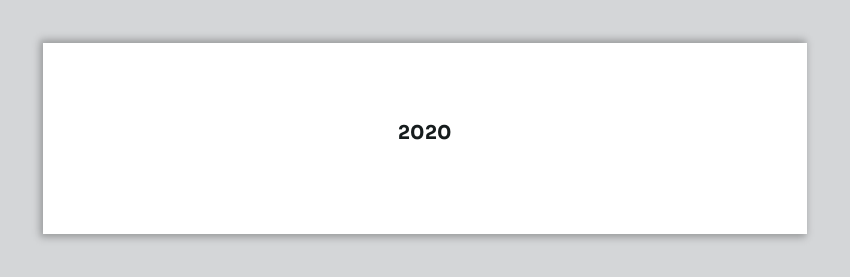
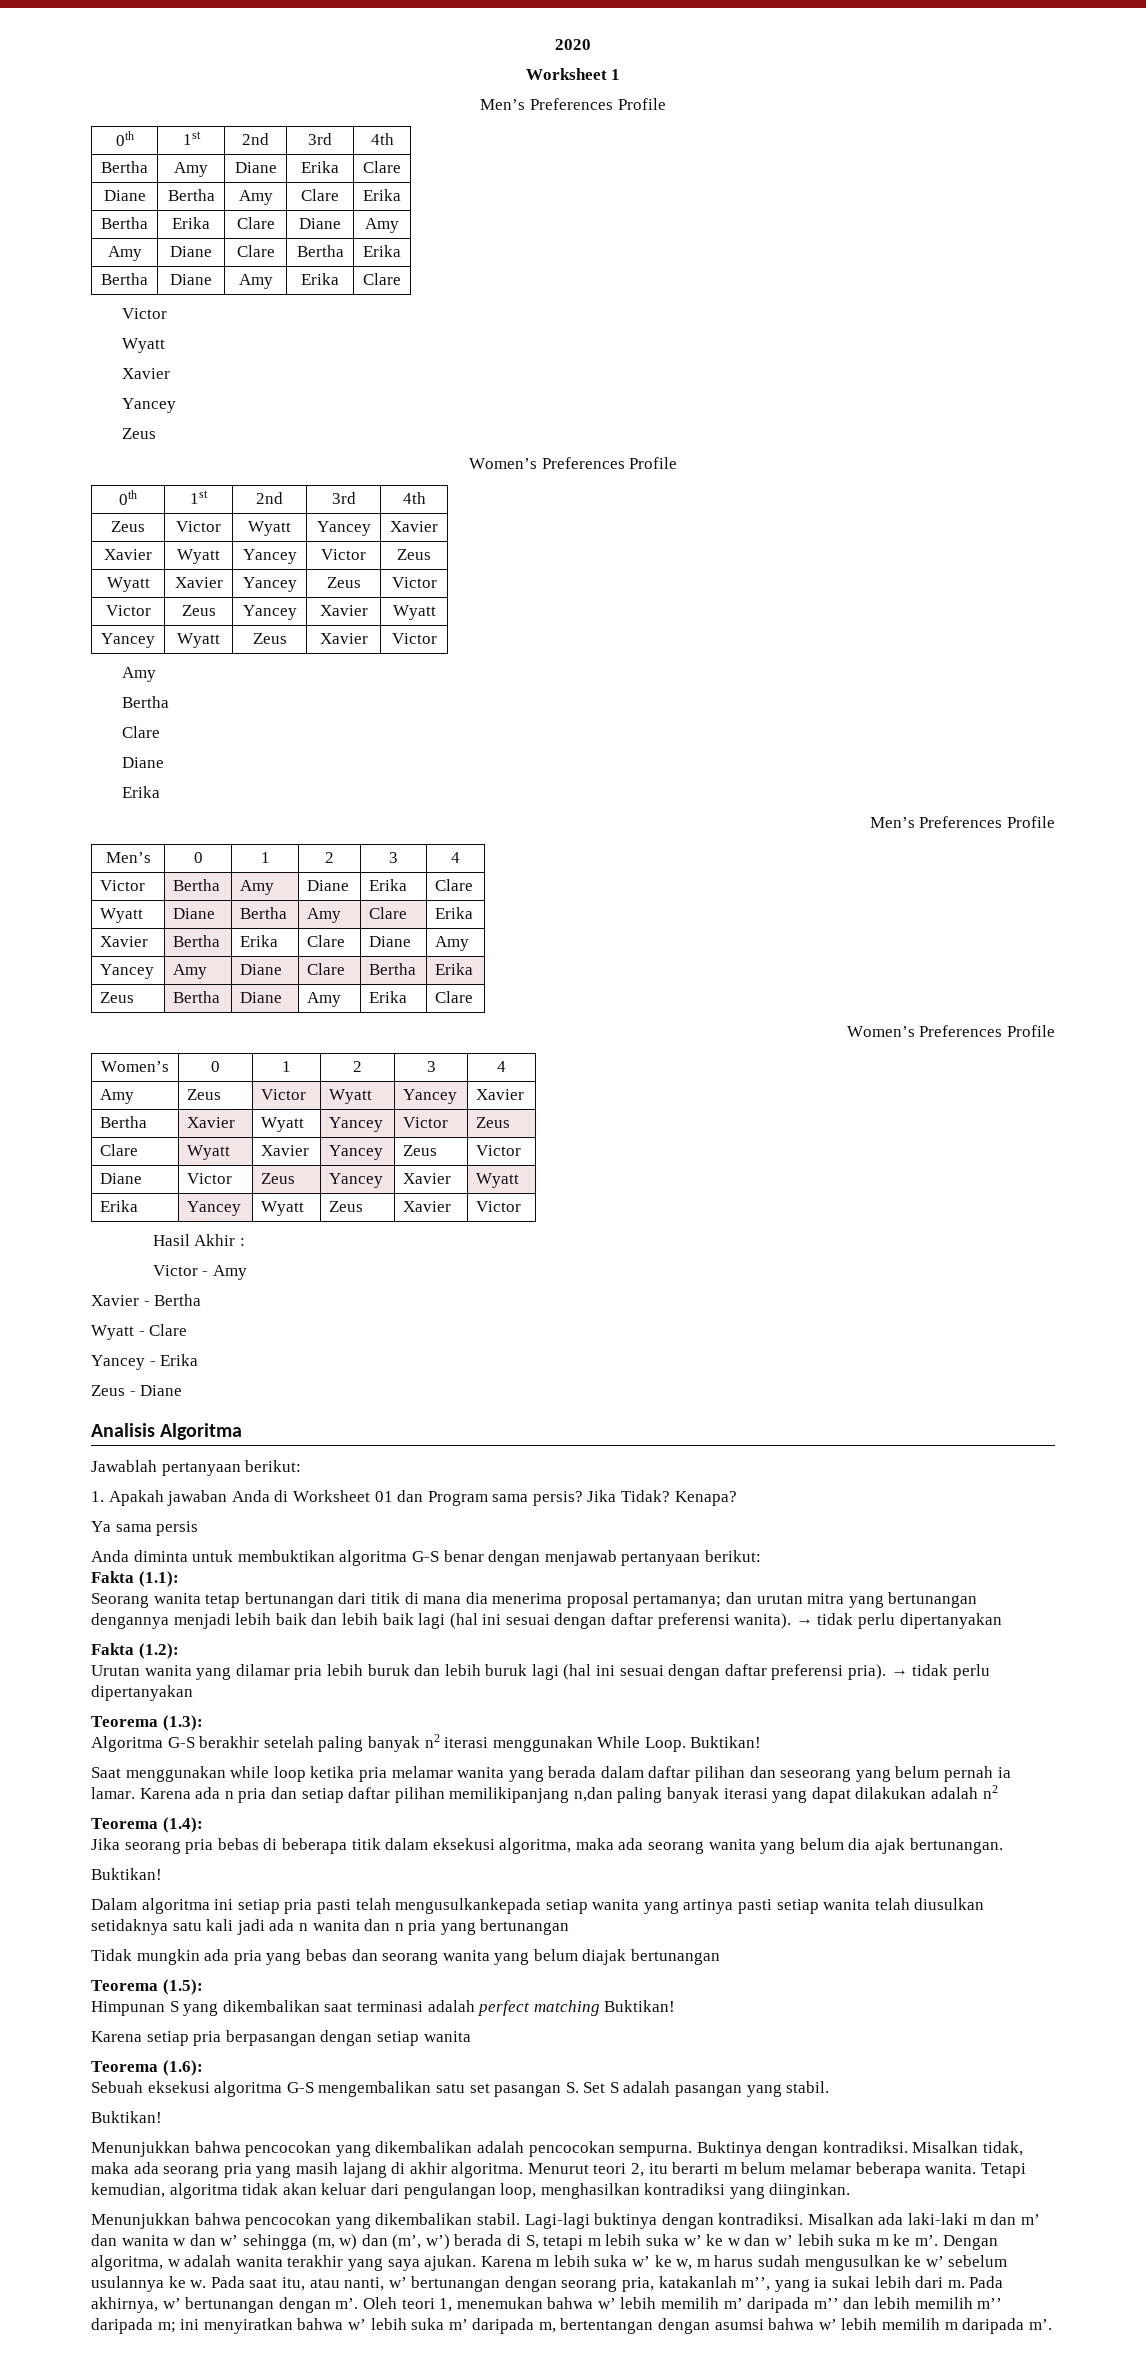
(452, 132) none -> [525,68,621,80] [480,98,666,110] [115,131,134,146] [182,131,201,145] [242,133,269,145] [308,133,332,145] [370,133,394,145] [101,161,148,173] [174,162,208,177] [234,162,277,173] [301,161,339,173] [363,161,401,173] [103,190,146,201] [167,189,215,201] [238,190,273,205] [301,189,339,201] [363,189,401,201] [101,217,148,229] [172,217,210,229] [236,217,275,229] [299,218,341,229] [365,218,399,233] [107,246,142,261] [170,246,212,257] [236,245,275,257] [296,245,344,257] [363,245,401,257] [101,273,148,285] [170,274,212,285] [238,274,273,289] [301,273,339,285] [363,273,401,285] [121,308,167,319] [121,338,165,353] [121,368,170,379] [121,398,176,413] [121,428,156,439] [468,457,678,469] [119,490,137,505] [190,490,208,504] [256,492,283,504] [331,492,356,504] [402,492,426,504] [111,521,145,532] [176,521,221,532] [248,521,291,536] [316,521,371,536] [390,521,438,532] [104,549,152,560] [177,549,220,564] [242,549,297,564] [321,549,366,560] [397,549,431,560] [106,577,150,592] [174,577,223,588] [242,577,297,592] [326,577,361,588] [391,577,437,588] [105,605,151,616] [181,605,216,616] [242,605,297,620] [319,605,368,616] [392,605,436,620] [101,633,155,648] [177,633,220,648] [252,633,287,644] [319,633,368,644] [391,633,437,644] [121,667,156,682] [121,696,169,708] [121,726,160,738] [121,757,164,768] [121,786,160,798] [869,816,1055,828] [105,852,151,863] [193,852,203,863] [260,852,270,863] [325,852,334,863] [389,852,398,863] [451,852,460,863] [100,880,146,891] [173,879,221,891] [240,880,275,895] [307,880,350,891] [369,879,408,891] [435,879,474,891] [100,908,144,923] [173,908,216,919] [240,907,288,919] [307,908,342,923] [369,907,408,919] [435,907,474,919] [100,936,149,947] [173,935,221,947] [240,935,279,947] [307,935,346,947] [369,936,412,947] [435,936,470,951] [100,964,155,979] [173,964,208,979] [240,964,283,975] [307,963,346,975] [369,963,417,975] [435,963,474,975] [100,992,135,1003] [173,991,221,1003] [240,992,283,1003] [307,992,342,1007] [369,991,408,1003] [435,991,474,1003] [846,1025,1055,1037] [101,1061,169,1072] [211,1061,220,1072] [282,1061,291,1072] [353,1061,362,1072] [426,1061,436,1072] [497,1061,506,1072] [100,1089,135,1104] [187,1089,222,1100] [261,1089,307,1100] [329,1089,373,1104] [403,1089,458,1104] [476,1089,525,1100] [100,1116,148,1128] [187,1117,236,1128] [261,1117,305,1132] [329,1117,384,1132] [403,1117,449,1128] [476,1117,511,1128] [100,1144,139,1156] [187,1145,231,1160] [261,1145,310,1156] [329,1145,384,1160] [403,1145,438,1156] [476,1145,522,1156] [100,1173,143,1184] [187,1173,233,1184] [261,1173,296,1184] [329,1173,384,1188] [403,1173,452,1184] [476,1173,520,1188] [100,1200,139,1212] [187,1201,242,1216] [261,1201,305,1216] [329,1201,364,1212] [403,1201,452,1212] [476,1201,522,1212] [152,1234,245,1246] [152,1265,247,1280] [91,1294,202,1306] [91,1324,188,1340] [91,1354,199,1370] [91,1385,183,1396] [91,1423,243,1440] [91,1460,302,1476] [91,1490,737,1506] [91,1521,199,1536] [91,1550,761,1566] [91,1571,179,1587] [91,1592,978,1608] [91,1613,1002,1629] [91,1643,179,1659] [91,1664,990,1680] [91,1685,193,1701] [91,1715,203,1731] [91,1734,762,1752] [91,1766,1011,1782] [91,1785,998,1803] [91,1817,203,1833] [91,1838,1003,1854] [91,1868,162,1880] [91,1898,985,1914] [91,1919,570,1935] [91,1949,721,1965] [91,1979,203,1995] [91,2000,676,2016] [91,2030,471,2046] [91,2060,203,2076] [91,2081,830,2097] [91,2111,162,2123] [91,2141,1024,2157] [91,2162,1026,2178] [91,2183,851,2199] [91,2213,1040,2229] [91,2234,998,2250] [91,2255,1008,2271] [91,2276,1004,2292] [91,2297,1003,2313] [91,2318,1052,2334] // Worksheet 1 // Men’s Preferences Profile // 0th | 1st | 2nd | 3rd | 4th // Bertha | Amy | Diane | Erika | Clare // Diane | Bertha | Amy | Clare | Erika // Bertha | Erika | Clare | Diane | Amy // Amy | Diane | Clare | Bertha | Erika // Bertha | Diane | Amy | Erika | Clare // Victor // Wyatt // Xavier // Yancey // Zeus // Women’s Preferences Profile // 0th | 1st | 2nd | 3rd | 4th // Zeus | Victor | Wyatt | Yancey | Xavier // Xavier | Wyatt | Yancey | Victor | Zeus // Wyatt | Xavier | Yancey | Zeus | Victor // Victor | Zeus | Yancey | Xavier | Wyatt // Yancey | Wyatt | Zeus | Xavier | Victor // Amy // Bertha // Clare // Diane // Erika // Men’s Preferences Profile // Men’s | 0 | 1 | 2 | 3 | 4 // Victor | Bertha | Amy | Diane | Erika | Clare // Wyatt | Diane | Bertha | Amy | Clare | Erika // Xavier | Bertha | Erika | Clare | Diane | Amy // Yancey | Amy | Diane | Clare | Bertha | Erika // Zeus | Bertha | Diane | Amy | Erika | Clare // Women’s Preferences Profile // Women’s | 0 | 1 | 2 | 3 | 4 // Amy | Zeus | Victor | Wyatt | Yancey | Xavier // Bertha | Xavier | Wyatt | Yancey | Victor | Zeus // Clare | Wyatt | Xavier | Yancey | Zeus | Victor // Diane | Victor | Zeus | Yancey | Xavier | Wyatt // Erika | Yancey | Wyatt | Zeus | Xavier | Victor // Hasil Akhir : // Victor - Amy // Xavier - Bertha // Wyatt - Clare // Yancey - Erika // Zeus - Diane // Analisis Algoritma // Jawablah pertanyaan berikut: // 1. Apakah jawaban Anda di Worksheet 01 dan Program sama persis? Jika Tidak? Kenapa? // Ya sama persis // Anda diminta untuk membuktikan algoritma G-S benar dengan menjawab pertanyaan berikut: // Fakta (1.1): // Seorang wanita tetap bertunangan dari titik di mana dia menerima proposal pertamanya; dan urutan mitra yang bertunangan dengannya menjadi lebih baik dan lebih baik lagi (hal ini sesuai dengan daftar preferensi wanita). → tidak perlu dipertanyakan // Fakta (1.2): // Urutan wanita yang dilamar pria lebih buruk dan lebih buruk lagi (hal ini sesuai dengan daftar preferensi pria). → tidak perlu dipertanyakan // Teorema (1.3): // Algoritma G-S berakhir setelah paling banyak n2 iterasi menggunakan While Loop. Buktikan! // Saat menggunakan while loop ketika pria melamar wanita yang berada dalam daftar pilihan dan seseorang yang belum pernah ia lamar. Karena ada n pria dan setiap daftar pilihan memilikipanjang n,dan paling banyak iterasi yang dapat dilakukan adalah n2 // Teorema (1.4): // Jika seorang pria bebas di beberapa titik dalam eksekusi algoritma, maka ada seorang wanita yang belum dia ajak bertunangan. // Buktikan! // Dalam algoritma ini setiap pria pasti telah mengusulkankepada setiap wanita yang artinya pasti setiap wanita telah diusulkan setidaknya satu kali jadi ada n wanita dan n pria yang bertunangan // Tidak mungkin ada pria yang bebas dan seorang wanita yang belum diajak bertunangan // Teorema (1.5): // Himpunan S yang dikembalikan saat terminasi adalah perfect matching Buktikan! // Karena setiap pria berpasangan dengan setiap wanita // Teorema (1.6): // Sebuah eksekusi algoritma G-S mengembalikan satu set pasangan S. Set S adalah pasangan yang stabil. // Buktikan! // Menunjukkan bahwa pencocokan yang dikembalikan adalah pencocokan sempurna. Buktinya dengan kontradiksi. Misalkan tidak, maka ada seorang pria yang masih lajang di akhir algoritma. Menurut teori 2, itu berarti m belum melamar beberapa wanita. Tetapi kemudian, algoritma tidak akan keluar dari pengulangan loop, menghasilkan kontradiksi yang diinginkan. // Menunjukkan bahwa pencocokan yang dikembalikan stabil. Lagi-lagi buktinya dengan kontradiksi. Misalkan ada laki-laki m dan m’ dan wanita w dan w’ sehingga (m, w) dan (m’, w’) berada di S, tetapi m lebih suka w’ ke w dan w’ lebih suka m ke m’. Dengan algoritma, w adalah wanita terakhir yang saya ajukan. Karena m lebih suka w’ ke w, m harus sudah mengusulkan ke w’ sebelum usulannya ke w. Pada saat itu, atau nanti, w’ bertunangan dengan seorang pria, katakanlah m’’, yang ia sukai lebih dari m. Pada akhirnya, w’ bertunangan dengan m’. Oleh teori 1, menemukan bahwa w’ lebih memilih m’ daripada m’’ dan lebih memilih m’’ daripada m; ini menyiratkan bahwa w’ lebih suka m’ daripada m, bertentangan dengan asumsi bahwa w’ lebih memilih m daripada m’.

